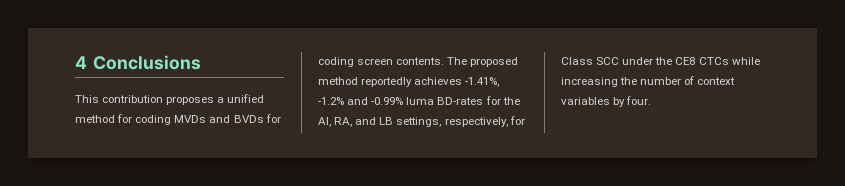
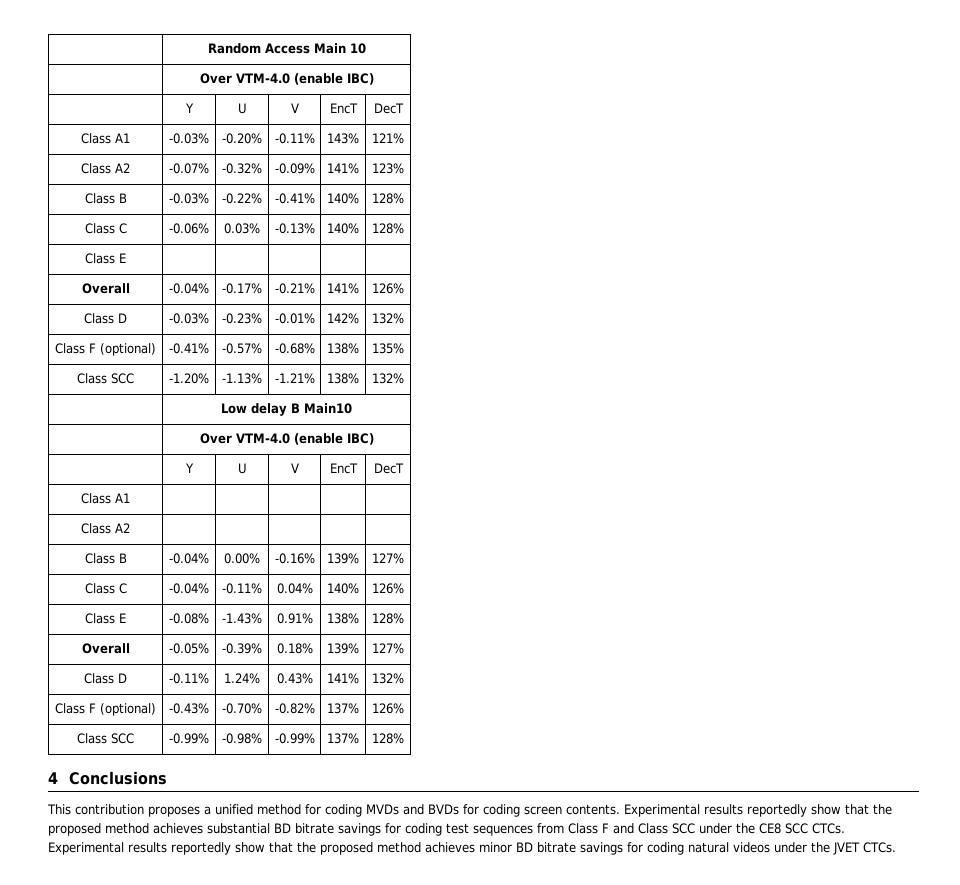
(75, 62) none -> [207,43,366,54] [199,73,374,85] [184,103,194,113] [237,103,247,114] [290,103,299,113] [329,103,358,114] [373,103,404,114] [81,133,130,144] [169,133,209,144] [222,133,262,144] [274,133,315,144] [327,133,359,144] [372,133,404,144] [81,163,130,174] [169,163,209,174] [222,163,262,174] [274,163,315,174] [327,163,359,174] [372,163,404,174] [84,193,127,204] [169,193,209,204] [222,193,262,204] [274,193,315,204] [327,193,359,204] [372,193,404,204] [84,223,127,234] [169,223,209,234] [224,223,260,234] [274,223,315,234] [327,223,359,234] [372,223,404,234] [85,253,126,264] [81,283,130,294] [169,283,209,294] [222,283,262,294] [274,283,315,294] [327,283,359,294] [372,283,404,294] [84,313,127,324] [169,313,209,324] [222,313,262,324] [274,313,315,324] [327,313,359,324] [372,313,404,324] [55,343,156,356] [169,343,209,354] [222,343,262,354] [274,343,315,354] [327,343,359,354] [372,343,404,354] [77,373,134,384] [169,373,209,384] [222,373,262,384] [274,373,315,384] [327,373,359,384] [372,373,404,384] [221,403,352,416] [199,433,374,445] [184,463,194,473] [237,463,247,474] [290,463,299,473] [329,463,358,474] [373,463,404,474] [81,493,130,504] [81,523,130,534] [84,553,127,564] [169,553,209,564] [224,553,260,564] [274,553,315,564] [327,553,359,564] [372,553,404,564] [84,583,127,594] [169,583,209,594] [222,583,262,594] [276,583,313,594] [327,583,359,594] [372,583,404,594] [85,613,126,624] [169,613,209,624] [222,613,262,624] [276,613,313,624] [327,613,359,624] [372,613,404,624] [81,643,130,654] [169,643,209,654] [222,643,262,654] [276,643,313,654] [327,643,359,654] [372,643,404,654] [84,673,127,684] [169,673,209,684] [224,673,260,684] [276,673,313,684] [327,673,359,684] [372,673,404,684] [55,703,156,716] [169,703,209,714] [222,703,262,714] [274,703,315,714] [327,703,359,714] [372,703,404,714] [77,733,134,744] [169,733,209,744] [222,733,262,744] [274,733,315,744] [327,733,359,744] [372,733,404,744] | Random Access Main 10 // | Over VTM-4.0 (enable IBC) // | Y | U | V | EncT | DecT // Class A1 | -0.03% | -0.20% | -0.11% | 143% | 121% // Class A2 | -0.07% | -0.32% | -0.09% | 141% | 123% // Class B | -0.03% | -0.22% | -0.41% | 140% | 128% // Class C | -0.06% | 0.03% | -0.13% | 140% | 128% // Class E | | | | | // Overall | -0.04% | -0.17% | -0.21% | 141% | 126% // Class D | -0.03% | -0.23% | -0.01% | 142% | 132% // Class F (optional) | -0.41% | -0.57% | -0.68% | 138% | 135% // Class SCC | -1.20% | -1.13% | -1.21% | 138% | 132% // | Low delay B Main10 // | Over VTM-4.0 (enable IBC) // | Y | U | V | EncT | DecT // Class A1 | | | | | // Class A2 | | | | | // Class B | -0.04% | 0.00% | -0.16% | 139% | 127% // Class C | -0.04% | -0.11% | 0.04% | 140% | 126% // Class E | -0.08% | -1.43% | 0.91% | 138% | 128% // Overall | -0.05% | -0.39% | 0.18% | 139% | 127% // Class D | -0.11% | 1.24% | 0.43% | 141% | 132% // Class F (optional) | -0.43% | -0.70% | -0.82% | 137% | 126% // Class SCC | -0.99% | -0.98% | -0.99% | 137% | 128% //
[447,57,519,67] [318,77,500,87] [318,96,520,105] [318,116,525,127] The proposed method reportedly achieves -1.41%, -1.2% and -0.99% luma BD-rates for the AI, RA, and LB settings, respectively, for -> [624,804,892,817] [48,823,634,836] Experimental results reportedly show that the proposed method achieves substantial BD bitrate savings for coding test sequences from Class F and
[698,57,760,65] [561,76,736,87] [561,96,652,107] CTCs while increasing the number of context variables by four. -> [785,823,845,834] [48,842,896,855] SCC CTCs. Experimental results reportedly show that the proposed method achieves minor BD bitrate savings for coding natural videos under the JVET CTCs.

